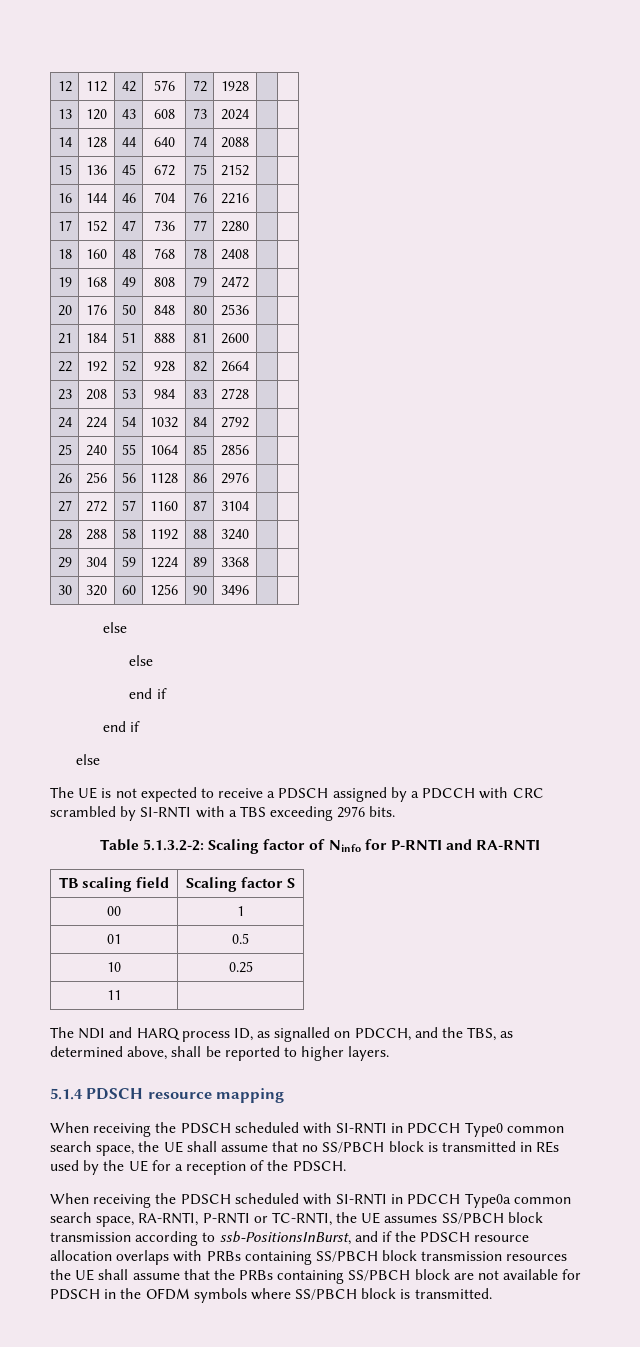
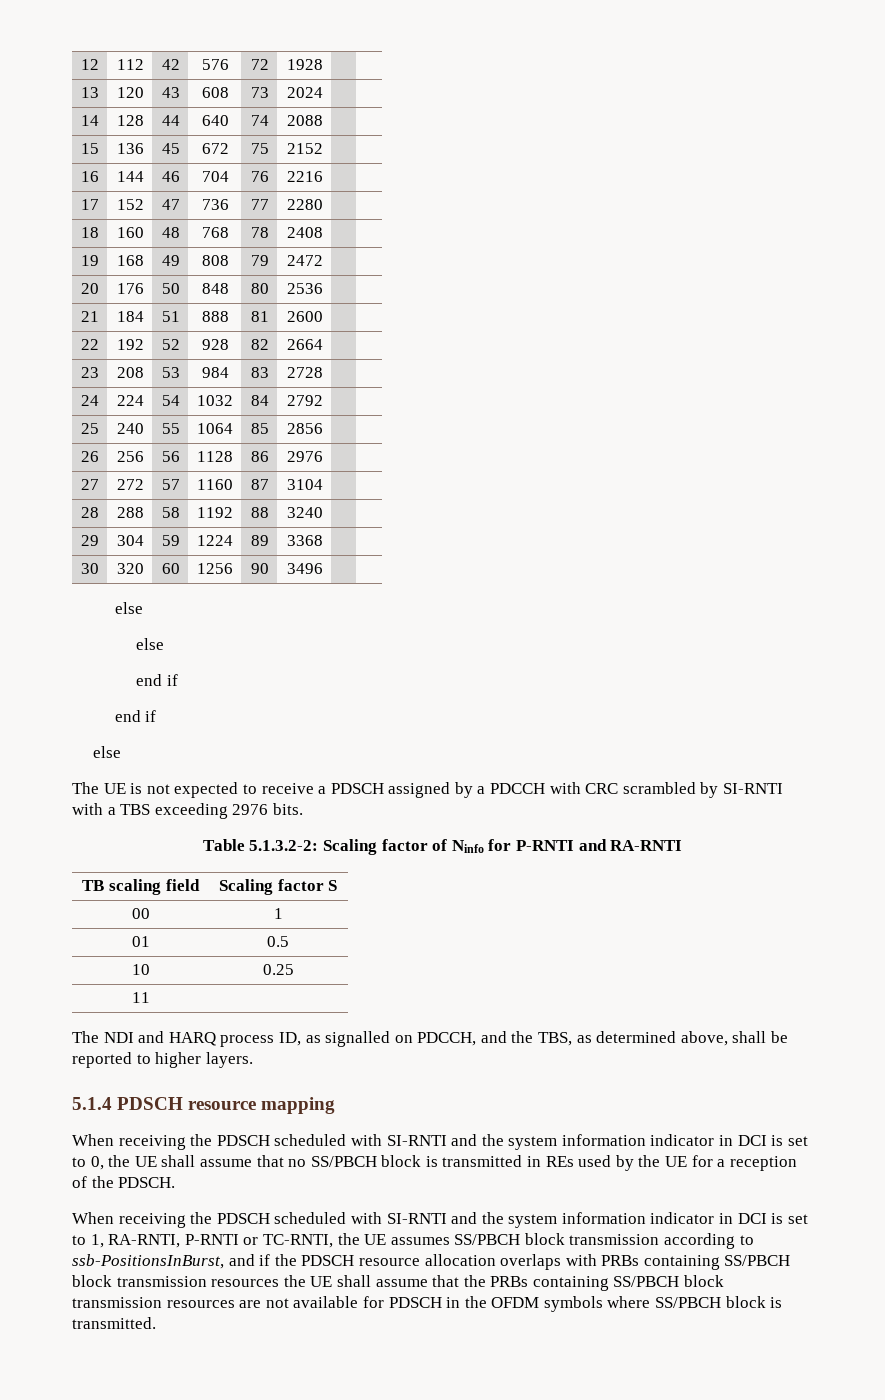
[391,1122,564,1137] [50,1141,135,1156] in PDCCH Type0 common search space, -> [451,1134,808,1150] [72,1156,104,1170] and the system information indicator in DCI is set to 0,
[391,1193,571,1208] [50,1212,135,1227] in PDCCH Type0a common search space, -> [451,1212,808,1228] [72,1234,104,1248] and the system information indicator in DCI is set to 1,
(450, 1274) none -> [72,1297,235,1308] transmission resources

